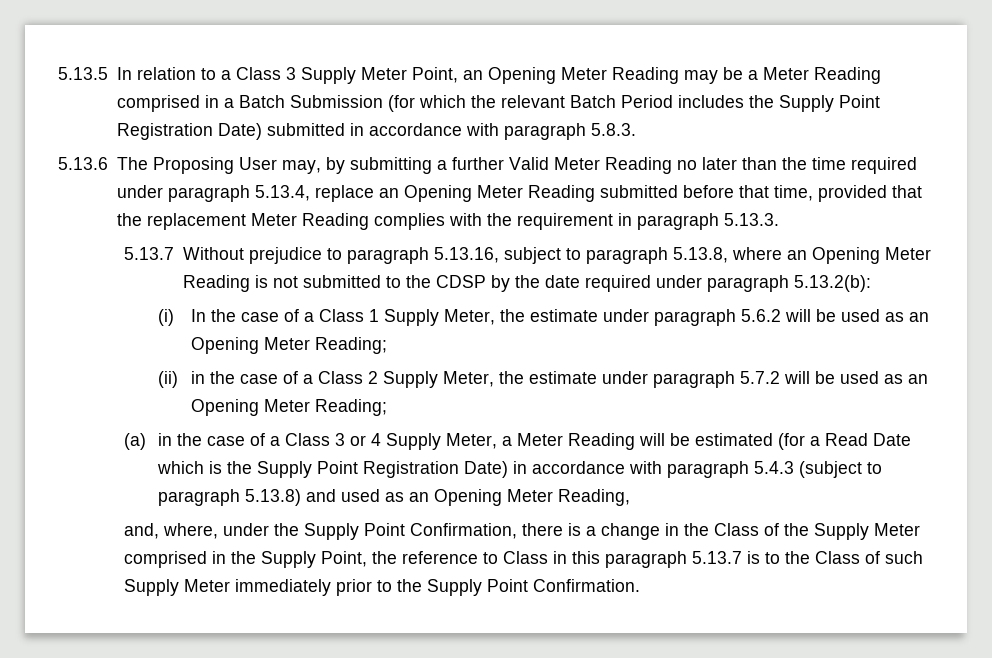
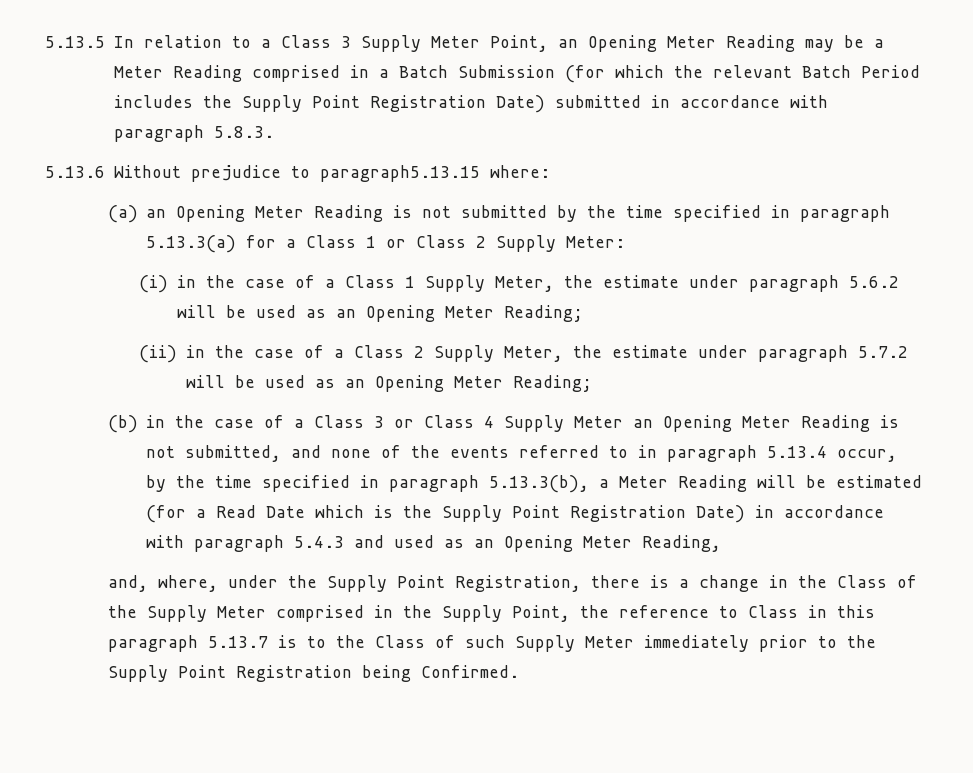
[116,157,917,174] [116,185,922,202] [116,213,779,230] [124,247,783,264] The Proposing User may, by submitting a further Valid Meter Reading no later than the time required under paragraph 5.13.4, replace an Opening Meter Reading submitted before that time, provided that the replacement Meter Reading complies with the requirement in paragraph 5.13.3. // 5.13.7 Without prejudice to paragraph 5.13.16, subject to paragraph 5.13.8, where -> [113,165,550,182] [107,205,138,223] Without prejudice to paragraph5.13.15 where: // (a)
[386,275,872,292] to the CDSP by the date required under paragraph 5.13.2(b): -> [557,205,891,222] [146,235,626,253] by the time specified in paragraph 5.13.3(a) for a Class 1 or Class 2 Supply Meter:
[190,309,206,322] In -> [176,275,196,288] in
[124,433,147,450] (a) -> [107,415,138,433] (b)
(366, 440) none -> [424,415,475,428] Class
[445,433,497,449] Meter, -> [574,415,900,432] [146,445,898,462] [146,475,590,493] Meter an Opening Meter Reading is not submitted, and none of the events referred to in paragraph 5.13.4 occur, by the time specified in paragraph 5.13.3(b),
[798,461,882,478] [157,489,301,506] (subject to paragraph 5.13.8) -> (345, 542) none
[410,523,518,539] Confirmation, -> [454,575,581,592] Registration,
[533,579,641,592] Confirmation. -> [235,665,519,682] Registration being Confirmed.

